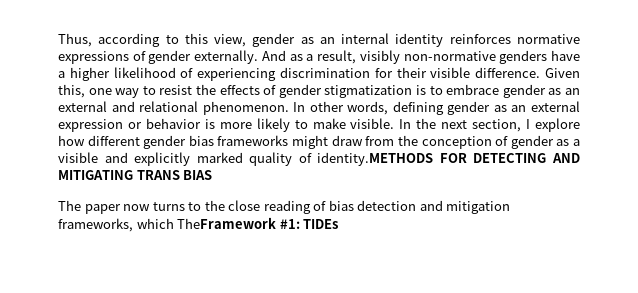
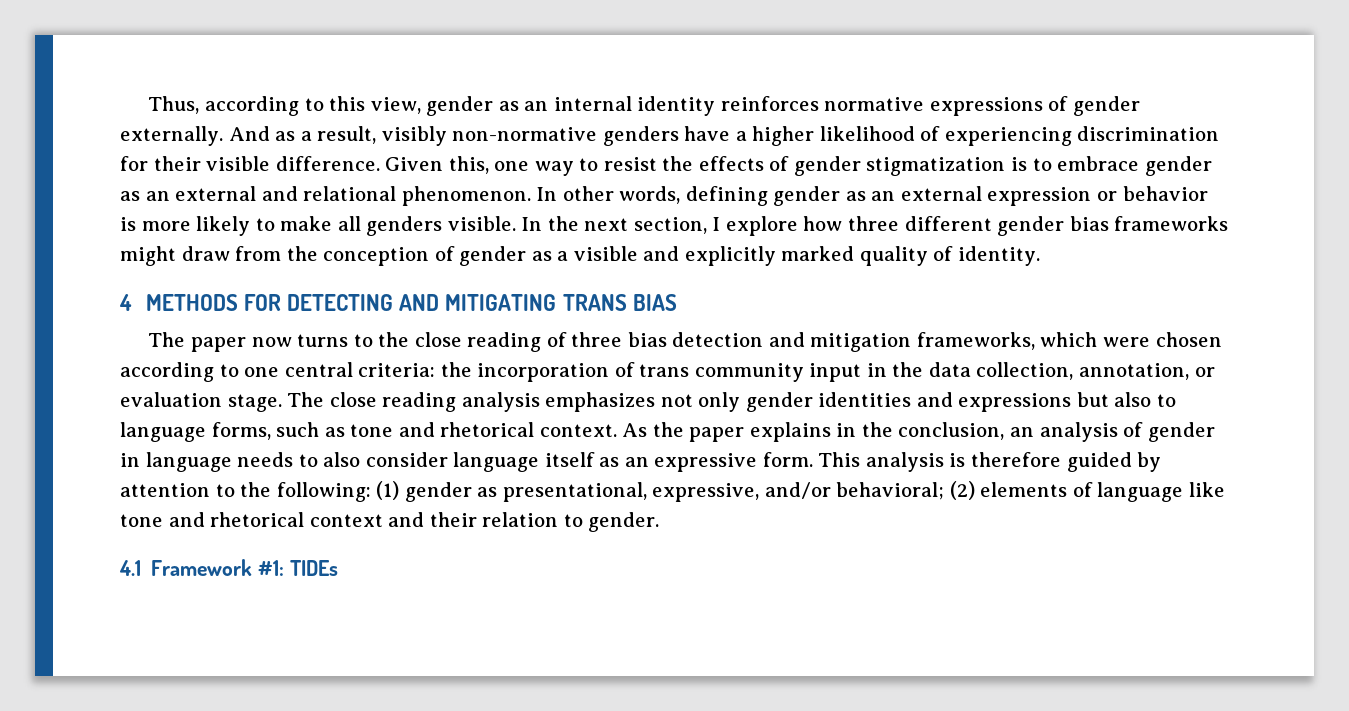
(346, 123) none -> [337,216,443,236] all genders
(85, 140) none -> [848,216,900,231] three
[317,152,434,166] identity.METHODS -> [958,246,1041,266] [119,294,239,311] identity. // 4 METHODS
(327, 206) none -> [571,332,623,347] three
[177,217,277,229] TheFramework -> [1102,332,1222,347] [120,362,1215,382] [120,392,1177,412] [120,422,1215,442] [120,452,1162,472] [120,481,1226,502] [120,512,660,532] [119,559,253,576] were chosen according to one central criteria: the incorporation of trans community input in the data collection, annotation, or evaluation stage. The close reading analysis emphasizes not only gender identities and expressions but also to language forms, such as tone and rhetorical context. As the paper explains in the conclusion, an analysis of gender in language needs to also consider language itself as an expressive form. This analysis is therefore guided by attention to the following: (1) gender as presentational, expressive, and/or behavioral; (2) elements of language like tone and rhetorical context and their relation to gender. // 4.1 Framework

